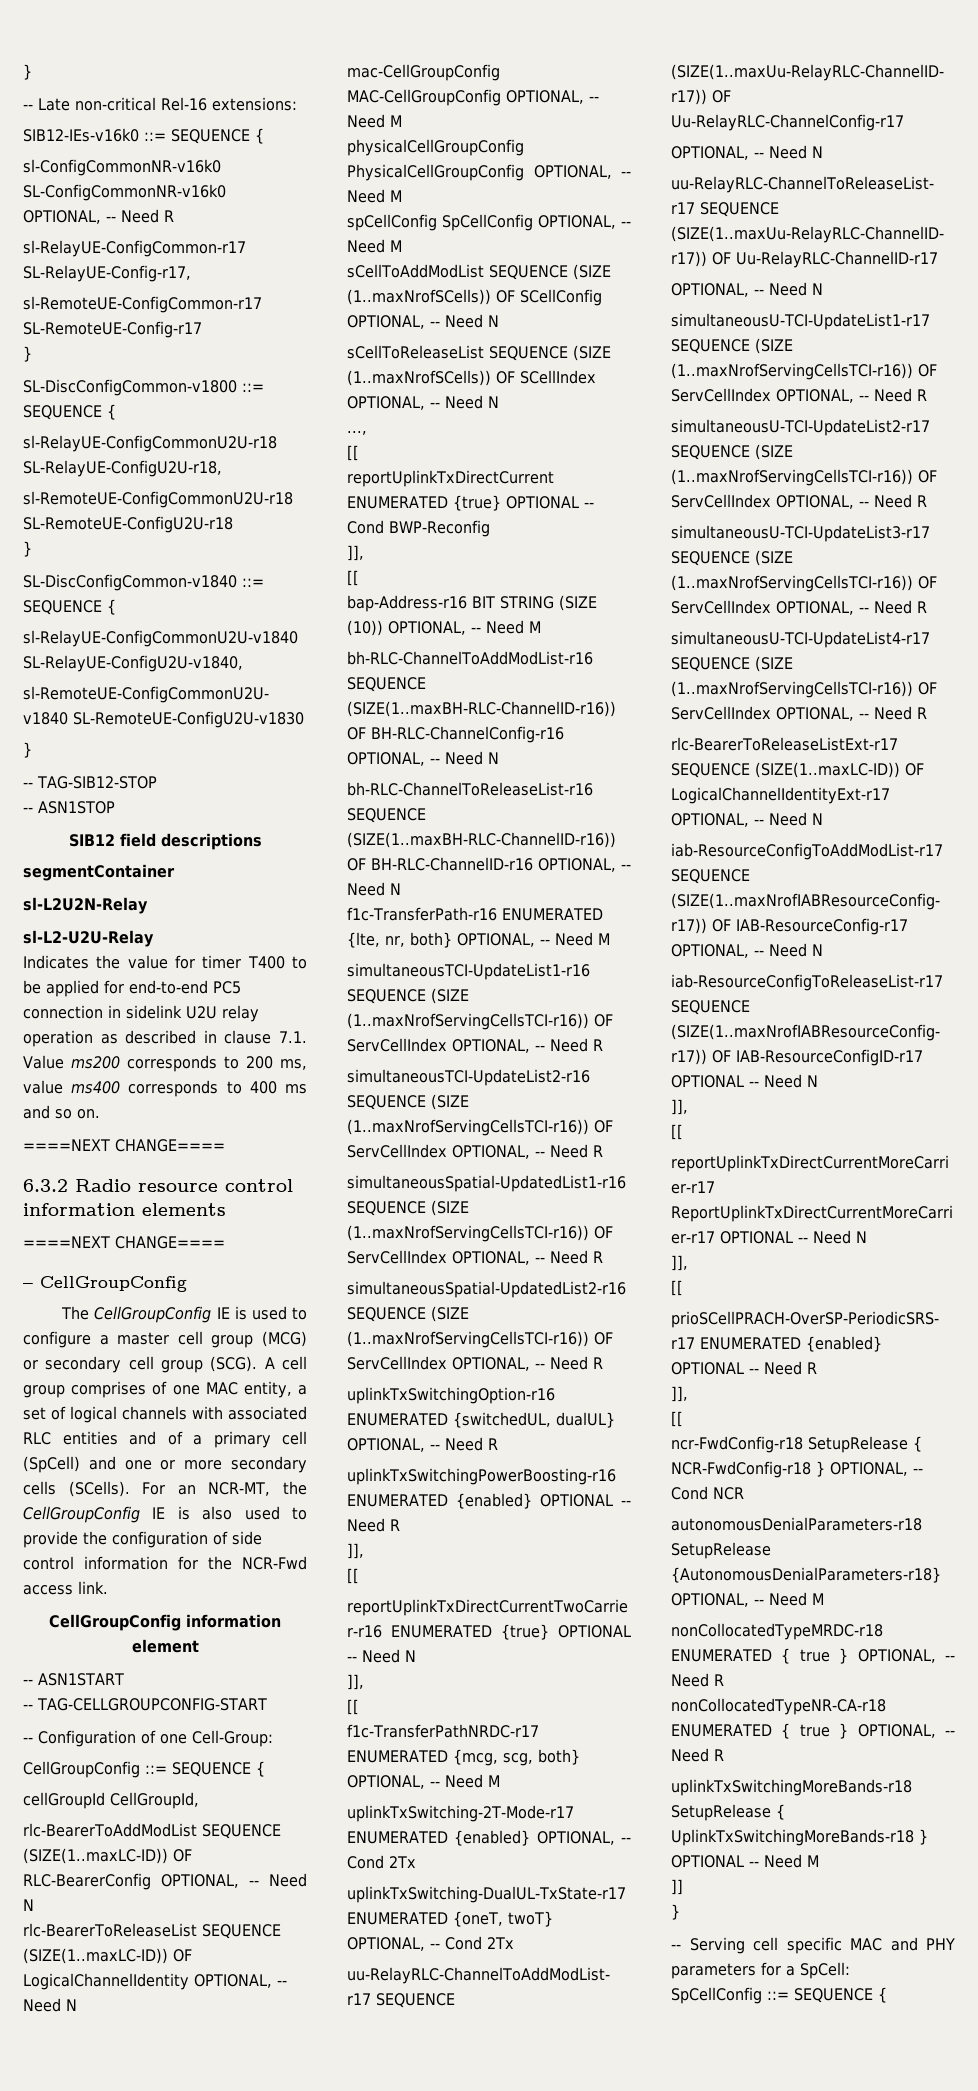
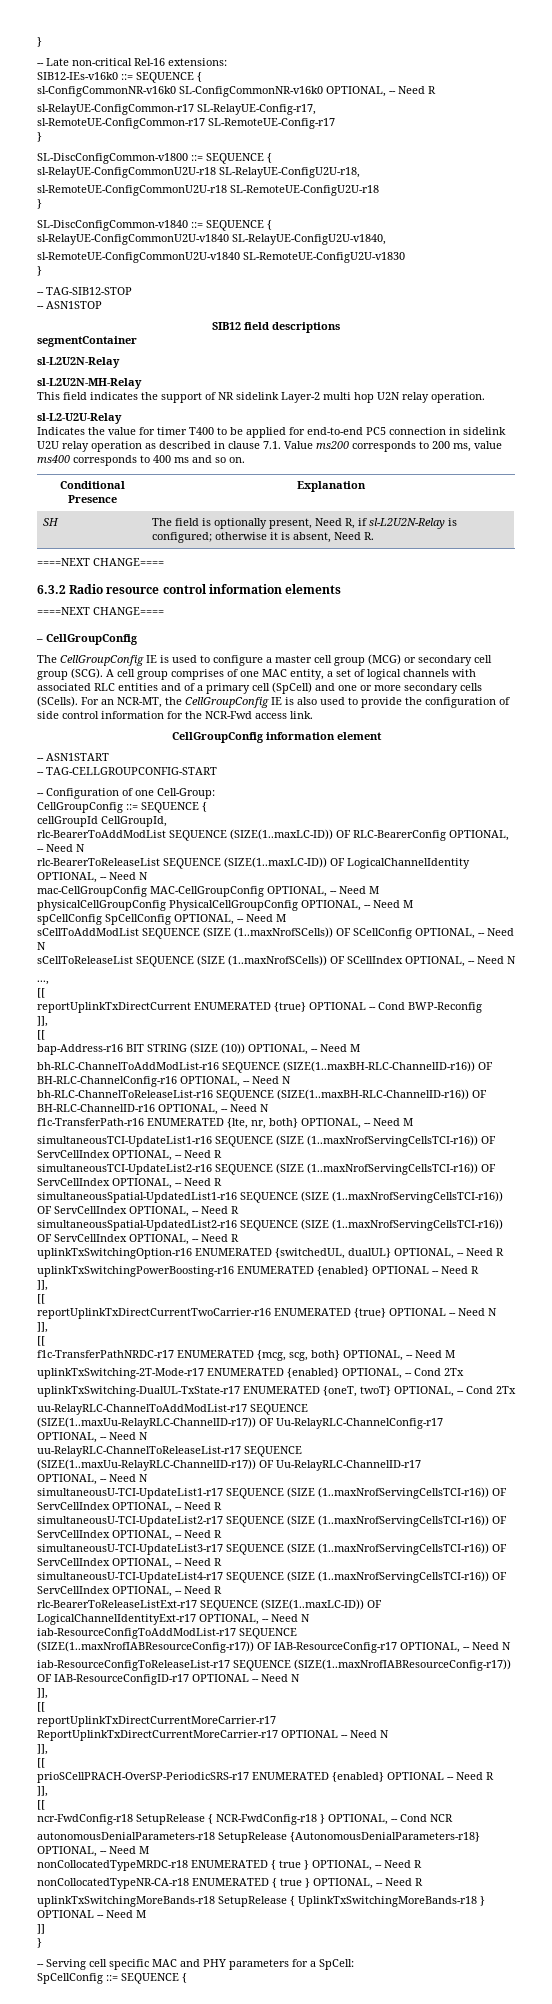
(148, 905) none -> [37,378,142,389] [37,392,485,403] // sl-L2U2N-MH-Relay // This field indicates the support of NR sidelink Layer-2 multi hop U2N relay operation.
(100, 1114) none -> [59,481,125,489] [67,495,117,503] [296,481,366,492] [43,518,60,526] [152,518,458,529] [152,532,375,543] // Conditional Presence | Explanation // SH | The field is optionally present, Need R, if sl-L2U2N-Relay is configured; otherwise it is absent, Need R.

